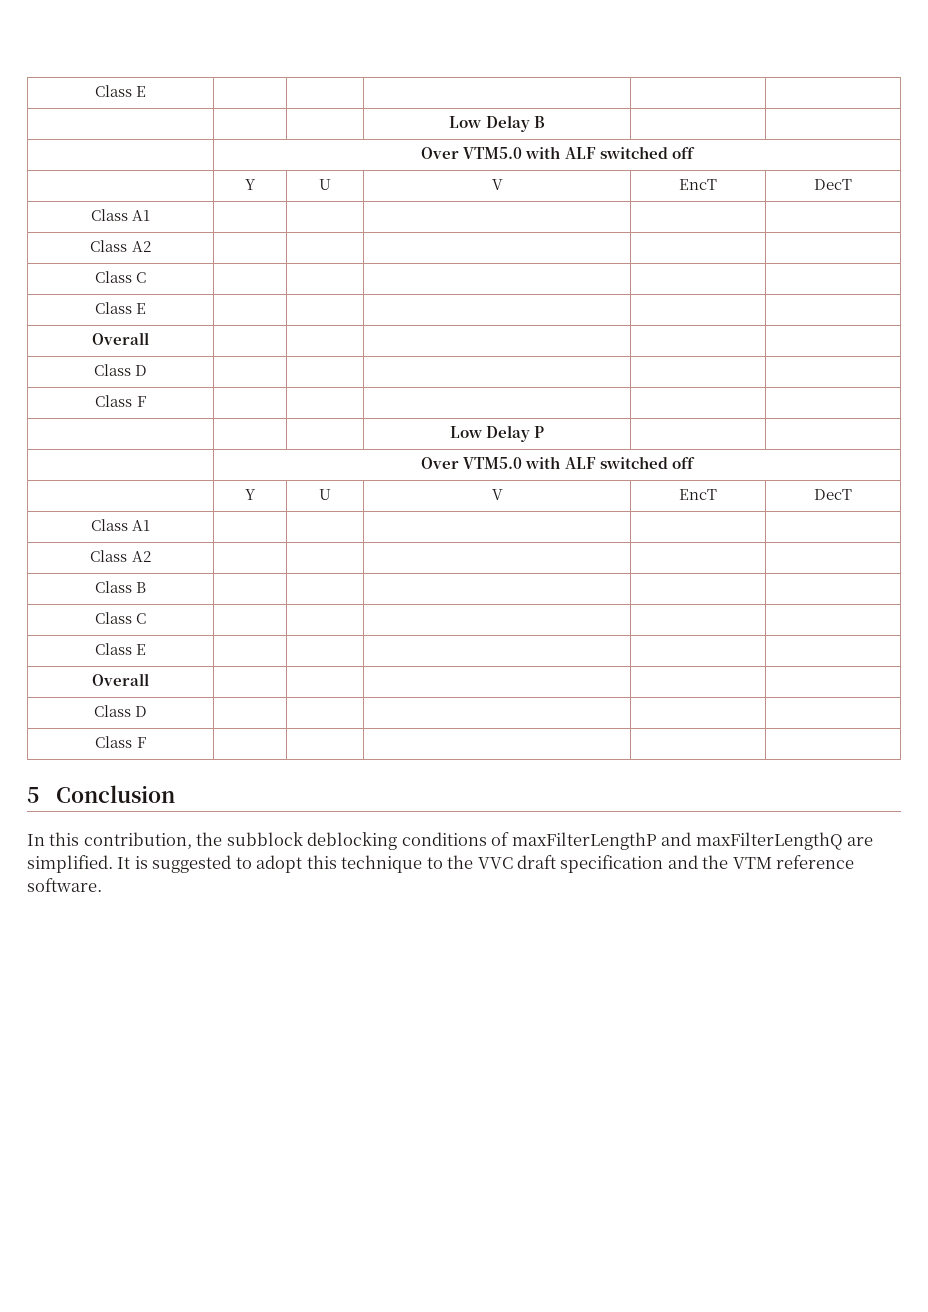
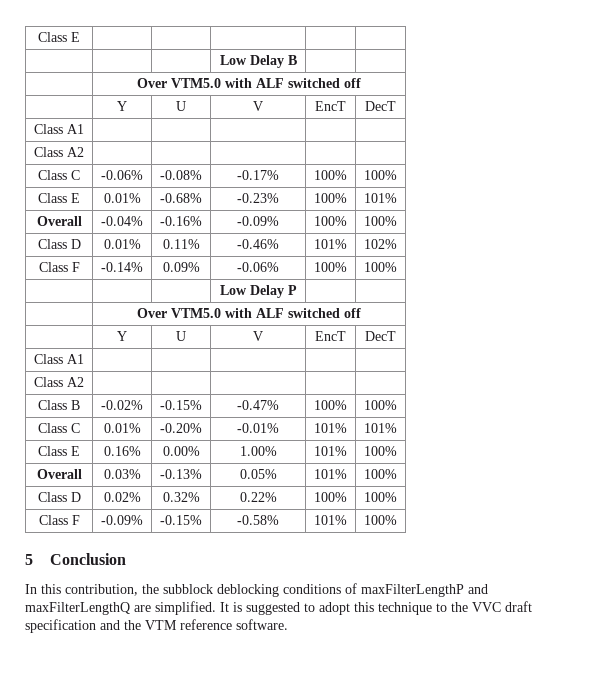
[94,302,147,314] [92,332,149,345] [93,364,148,376] [95,395,146,407] | | | | // Class E | | | | | // Overall | | | | | // Class D | | | | | // Class F | | | | | -> [101,170,143,180] [160,170,202,180] [237,170,279,180] [314,170,347,180] [364,170,397,180] [38,193,80,203] [103,193,141,203] [160,193,202,203] [237,193,279,203] [314,193,347,203] [364,193,397,203] [36,216,82,226] [101,216,143,226] [160,216,202,226] [237,216,279,226] [314,216,347,226] [364,216,397,226] [37,239,81,249] [103,239,141,249] [162,239,200,249] [237,239,279,249] [314,239,347,249] [364,239,397,249] [38,262,80,272] [101,262,143,272] [162,262,200,272] [237,262,279,272] [314,262,347,272] [364,262,397,272] -0.06% | -0.08% | -0.17% | 100% | 100% // Class E | 0.01% | -0.68% | -0.23% | 100% | 101% // Overall | -0.04% | -0.16% | -0.09% | 100% | 100% // Class D | 0.01% | 0.11% | -0.46% | 101% | 102% // Class F | -0.14% | 0.09% | -0.06% | 100% | 100%
[94,612,147,624] [94,643,147,655] [92,673,149,686] [93,705,148,717] [95,736,146,748] | | | | // Class C | | | | | // Class E | | | | | // Overall | | | | | // Class D | | | | | // Class F | | | | | -> [101,400,143,410] [160,400,202,410] [237,400,279,410] [314,400,347,410] [364,400,397,410] [38,423,80,433] [103,423,141,433] [160,423,202,433] [237,423,279,433] [314,423,347,433] [364,423,397,433] [38,446,80,456] [103,446,141,456] [162,446,200,456] [239,446,277,456] [314,446,347,456] [364,446,397,456] [36,469,82,479] [103,469,141,479] [160,469,202,479] [239,469,277,479] [314,469,347,479] [364,469,397,479] [37,492,81,502] [103,492,141,502] [162,492,200,502] [239,492,277,502] [314,492,347,502] [364,492,397,502] [38,515,80,525] [101,515,143,525] [160,515,202,525] [237,515,279,525] [314,515,347,525] [364,515,397,525] -0.02% | -0.15% | -0.47% | 100% | 100% // Class C | 0.01% | -0.20% | -0.01% | 101% | 101% // Class E | 0.16% | 0.00% | 1.00% | 101% | 100% // Overall | 0.03% | -0.13% | 0.05% | 101% | 100% // Class D | 0.02% | 0.32% | 0.22% | 100% | 100% // Class F | -0.09% | -0.15% | -0.58% | 101% | 100%

